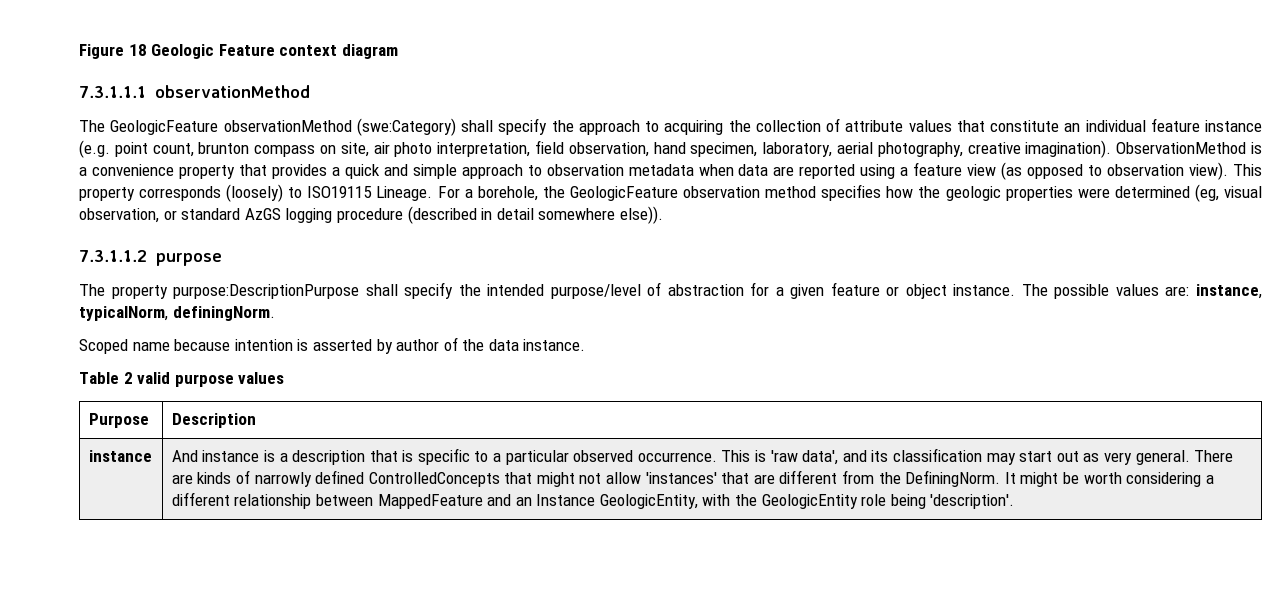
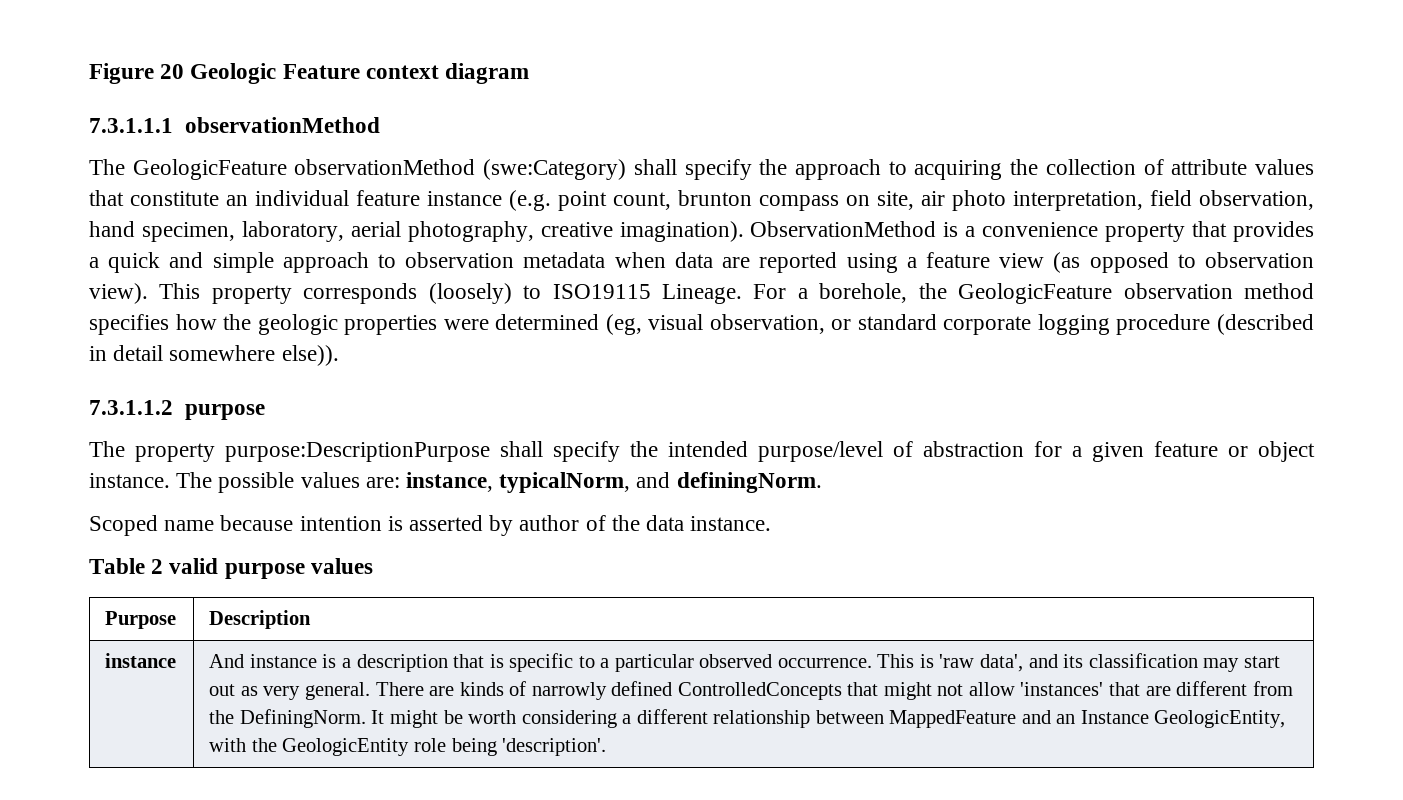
[128,44,147,56] 18 -> [160,64,185,79] 20
[244,208,281,220] AzGS -> [943,316,1032,335] corporate
(168, 313) none -> [636,472,671,488] and

